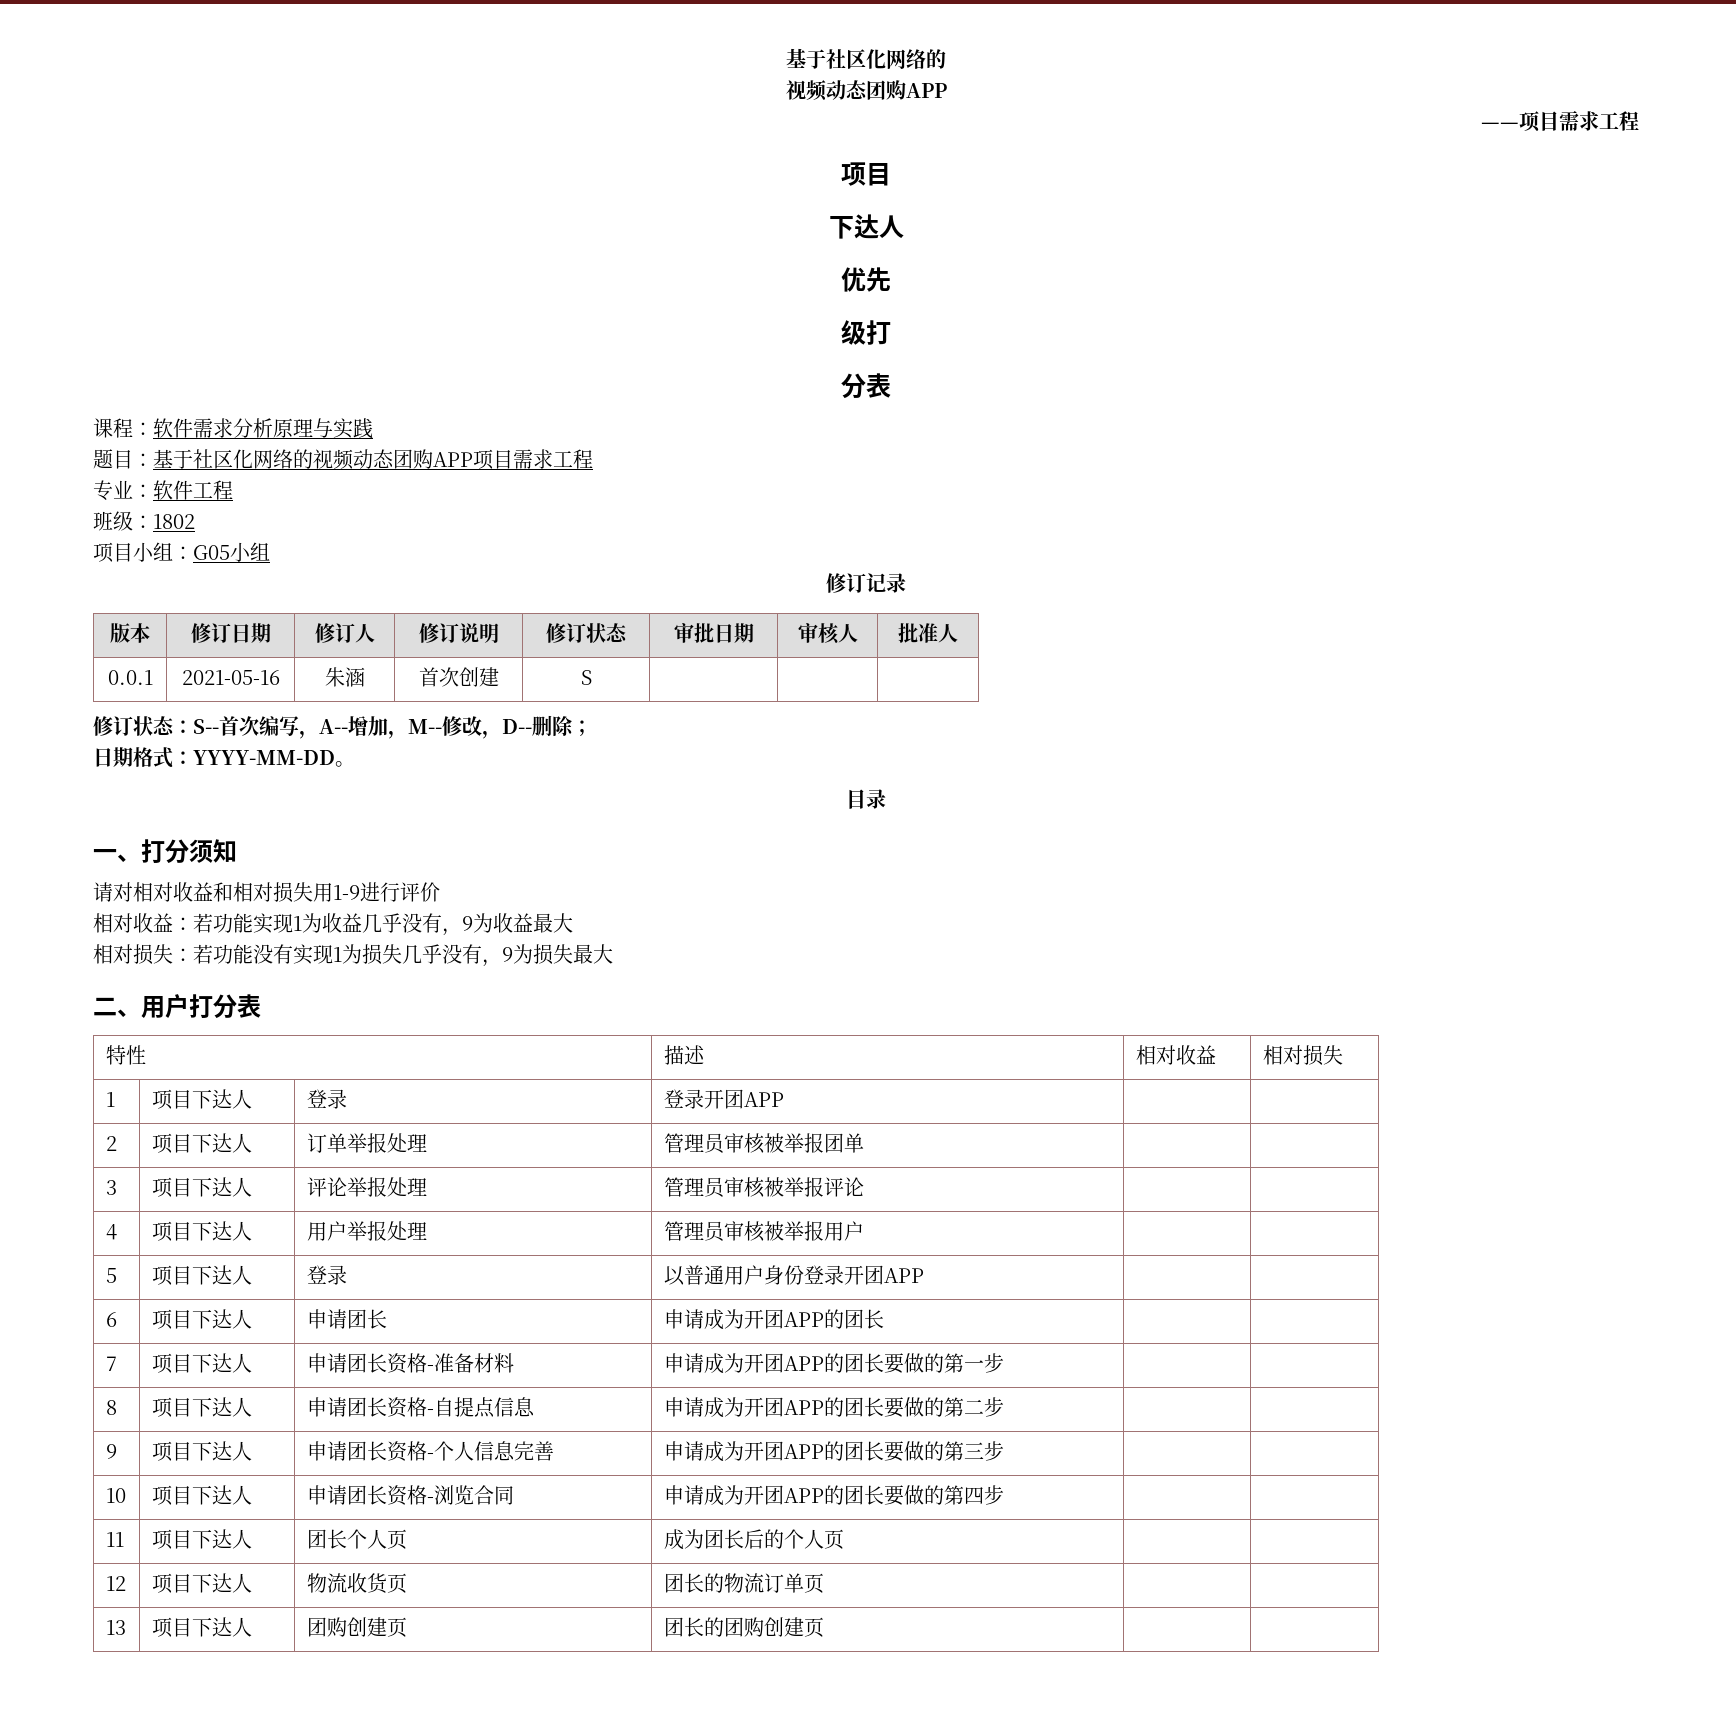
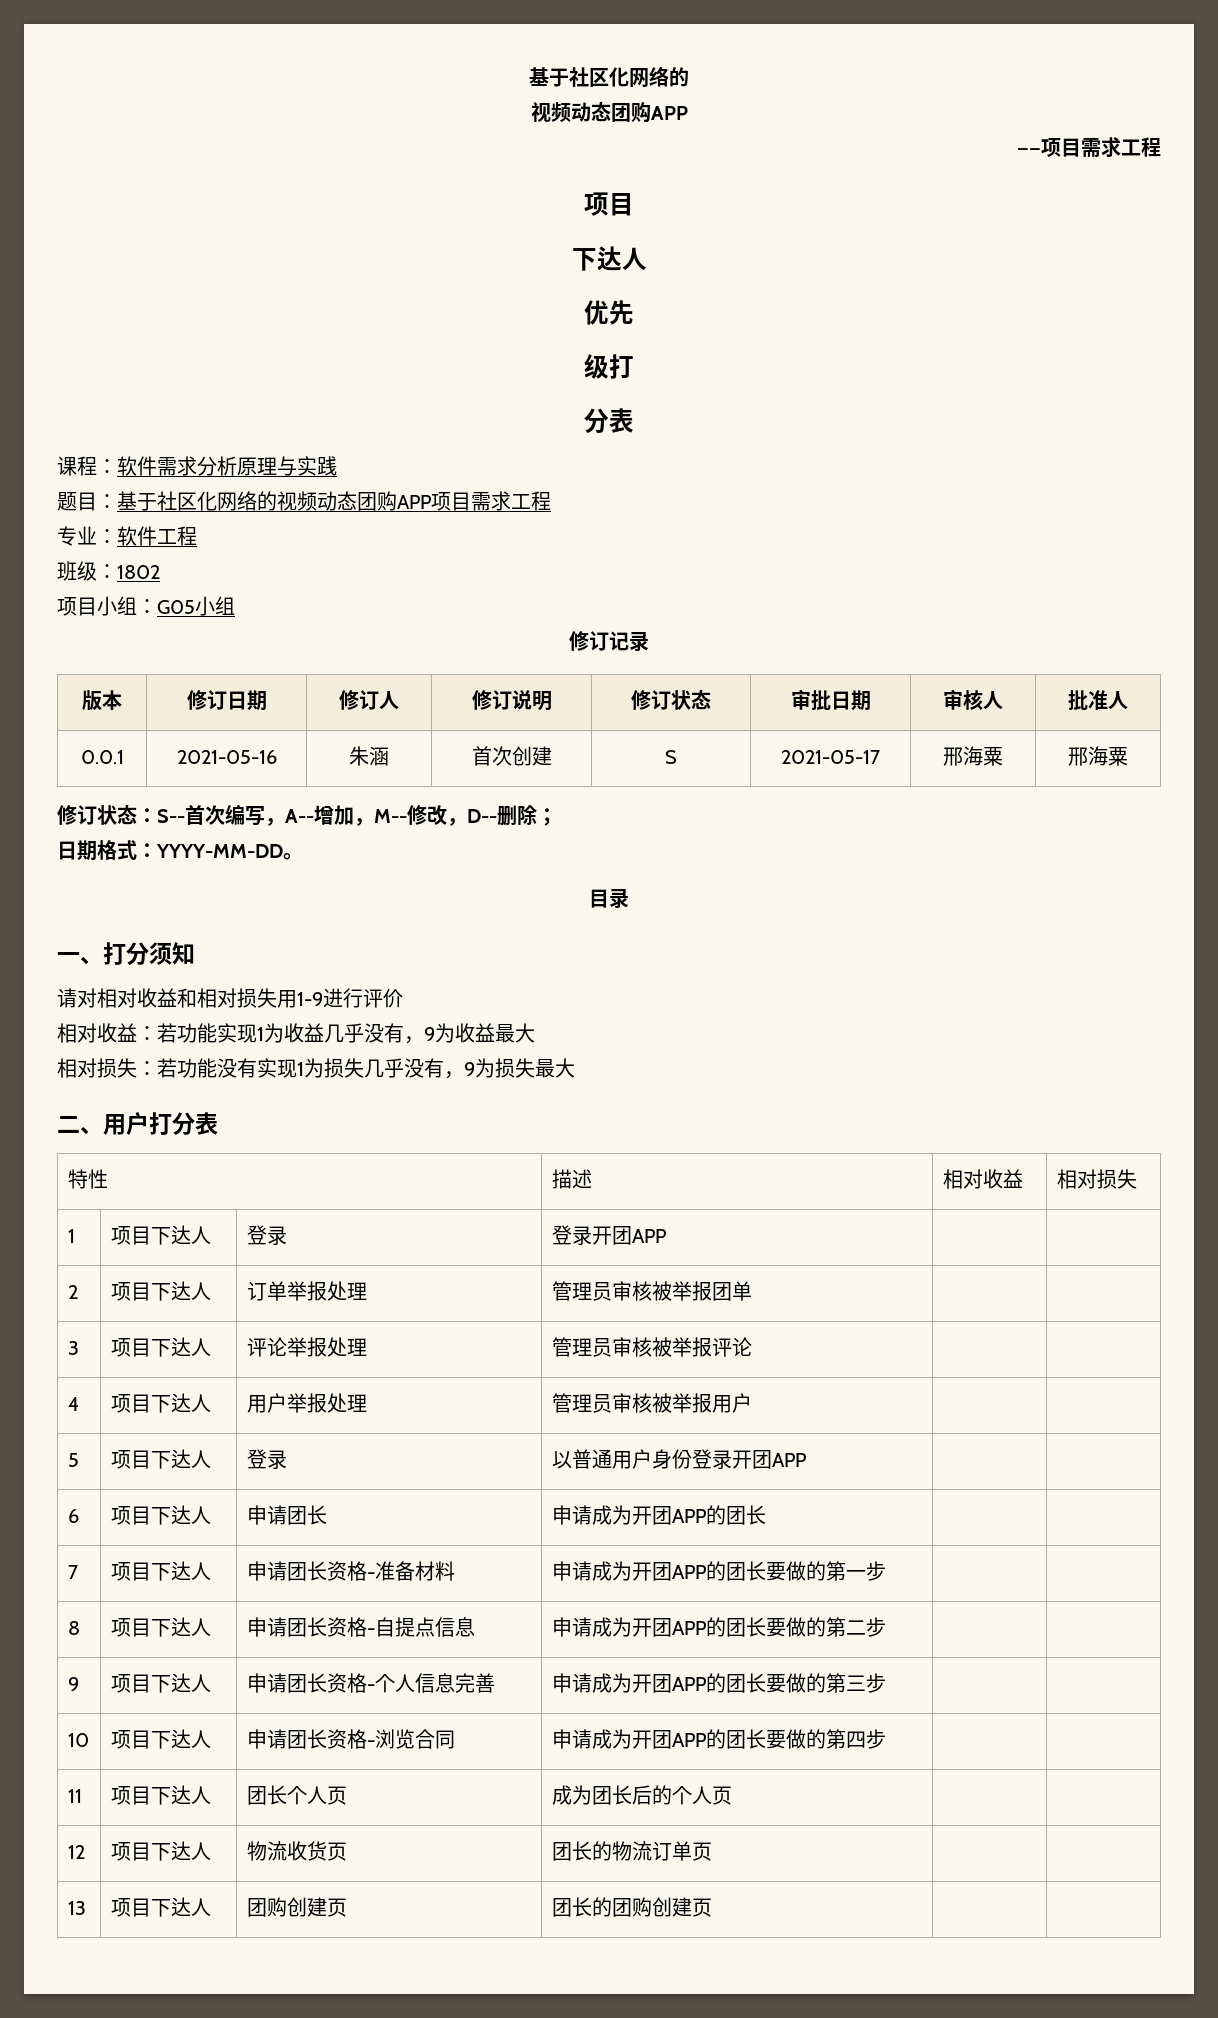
(592, 677) | | -> [781,750,880,764] [943,746,1003,766] [1068,746,1128,766] 2021-05-17 | 邢海粟 | 邢海粟

